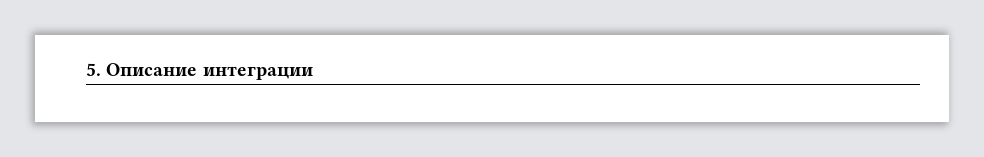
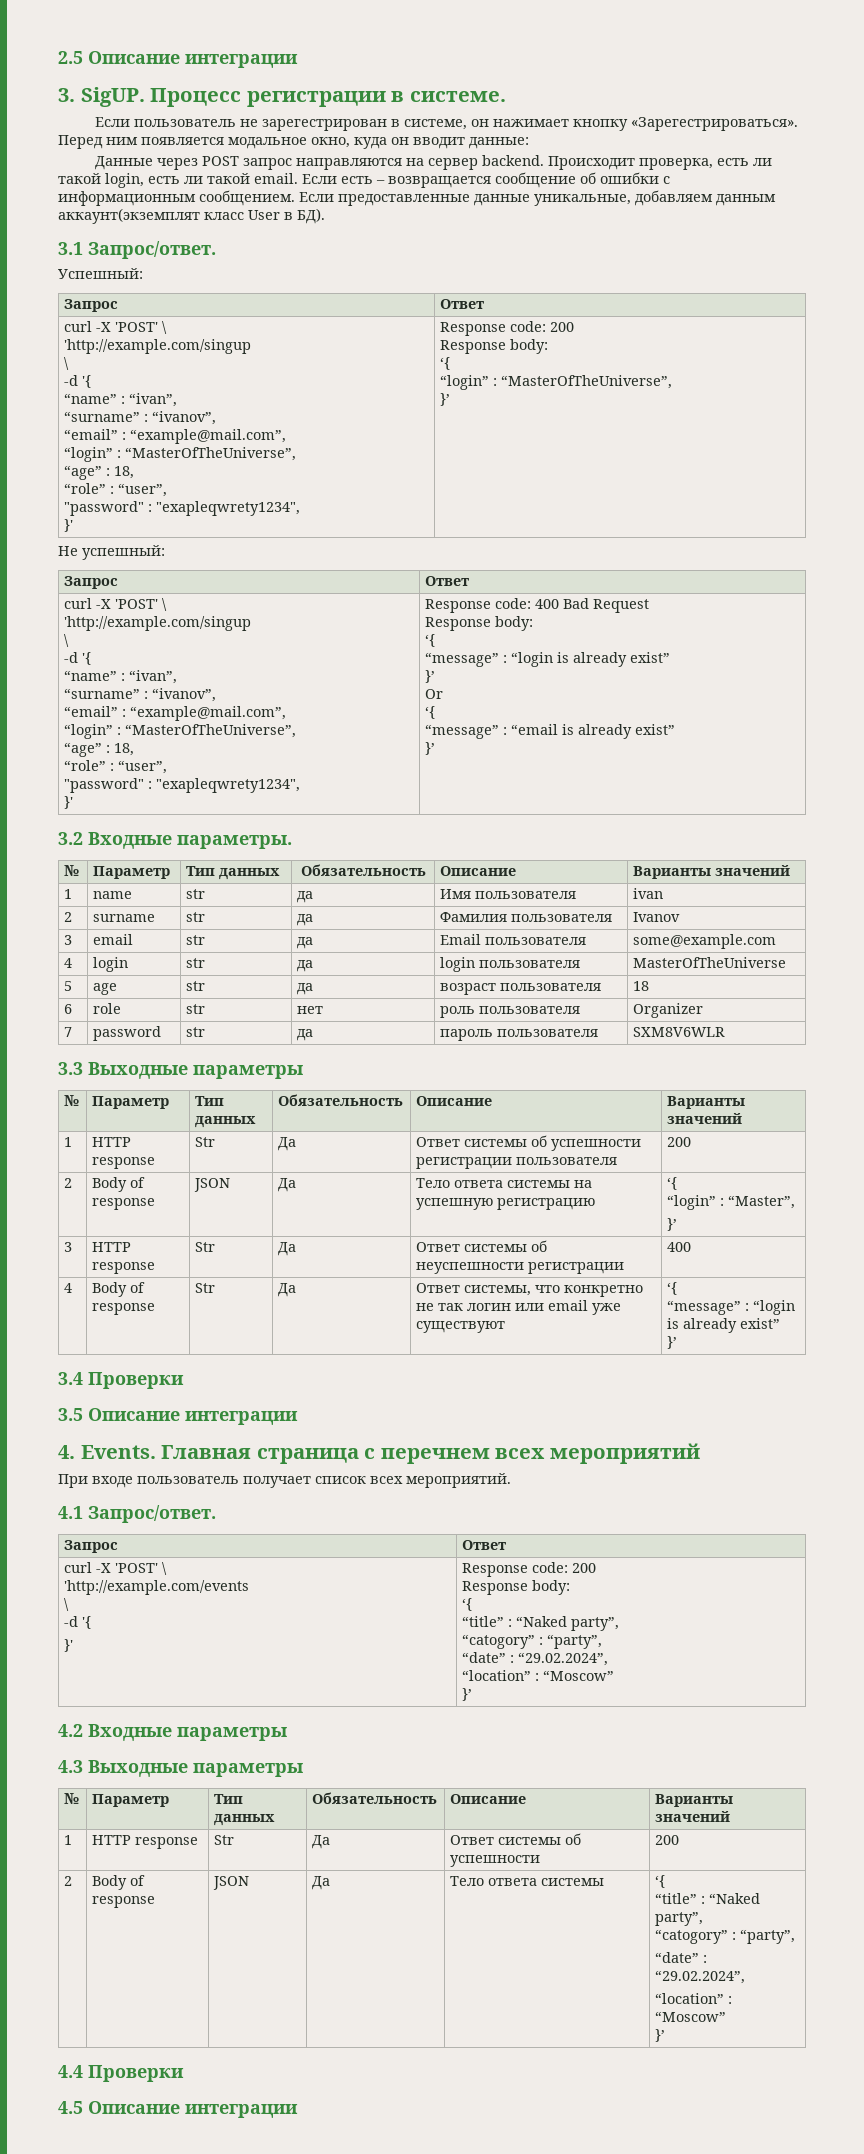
[86,63,313,80] 5. Описание интеграции -> [58,51,298,68] [58,87,506,107] [94,117,798,131] [58,135,529,149] [94,155,772,170] [58,172,670,188] [58,190,776,206] [58,208,325,224] [58,241,216,259] [58,268,143,279] [64,299,119,312] [440,299,485,309] [64,321,168,334] [64,339,252,354] [64,357,70,370] [64,375,92,388] [64,393,178,407] [64,411,217,425] [64,429,287,444] [64,447,297,462] [64,465,135,480] [64,483,168,497] [64,501,301,516] [64,519,74,532] [440,321,575,336] [440,339,549,354] [440,357,451,370] [440,375,673,390] [440,393,451,406] [58,545,165,560] [64,576,119,589] [425,576,470,586] [64,598,168,611] [64,616,252,631] [64,634,70,647] [64,652,92,665] [64,670,178,684] [64,688,217,702] [64,706,287,721] [64,724,297,739] [64,742,135,757] [64,760,168,774] [64,778,301,793] [64,796,74,809] [425,598,650,613] [425,616,534,631] [425,634,436,647] [425,652,671,667] [425,670,436,683] [425,689,444,699] [425,706,436,719] [425,724,676,739] [425,742,436,755] [58,832,292,849] [64,865,80,876] [93,866,171,879] [186,866,281,880] [300,864,426,876] [440,866,517,876] [633,865,791,879] [64,889,73,899] [93,891,133,899] [186,889,206,899] [297,891,314,903] [440,889,577,899] [633,888,664,899] [64,912,73,922] [93,914,156,922] [186,912,206,922] [297,914,314,926] [440,912,613,922] [633,912,681,922] [64,935,73,945] [93,934,134,945] [186,935,206,945] [297,937,314,949] [440,934,587,945] [633,934,777,949] [64,958,73,968] [93,957,129,972] [186,958,206,968] [297,960,314,972] [440,957,581,972] [633,957,787,968] [64,981,73,991] [93,983,118,995] [186,981,206,991] [297,983,314,995] [440,983,602,995] [633,981,650,991] [64,1004,73,1014] [93,1003,122,1014] [186,1004,206,1014] [297,1006,324,1014] [440,1006,581,1018] [633,1003,704,1018] [64,1027,73,1037] [93,1026,162,1041] [186,1027,206,1037] [297,1029,314,1041] [440,1029,599,1041] [633,1027,726,1037] [58,1062,303,1079] [64,1095,80,1106] [92,1096,170,1109] [195,1096,225,1106] [195,1116,257,1128] [278,1094,404,1106] [416,1096,493,1106] [667,1096,746,1109] [667,1113,743,1124] [64,1137,73,1147] [92,1137,132,1147] [92,1157,156,1169] [195,1137,216,1147] [278,1137,297,1151] [416,1135,642,1151] [416,1157,618,1169] [667,1137,692,1147] [64,1178,73,1188] [92,1177,146,1192] [92,1198,156,1210] [194,1178,231,1192] [278,1178,297,1192] [416,1178,593,1188] [416,1198,596,1210] [667,1177,678,1190] [667,1195,796,1210] [667,1218,678,1231] [64,1242,73,1252] [92,1242,132,1252] [92,1262,156,1274] [195,1242,216,1252] [278,1242,297,1256] [416,1240,548,1252] [416,1262,625,1274] [667,1242,692,1252] [64,1283,73,1293] [92,1282,146,1297] [92,1303,156,1315] [195,1283,216,1293] [278,1283,297,1297] [416,1283,644,1297] [416,1300,622,1315] [416,1321,506,1333] [667,1282,678,1295] [667,1300,796,1315] [667,1318,781,1333] [667,1336,678,1349] [58,1372,184,1389] [58,1408,298,1425] [58,1443,700,1464] [58,1473,511,1488] [58,1505,216,1523] [64,1540,119,1553] [462,1540,507,1550] [64,1562,168,1575] [64,1580,250,1595] [64,1598,70,1611] [64,1616,92,1629] [64,1639,74,1652] [462,1562,597,1577] [462,1580,571,1595] [462,1598,473,1611] [462,1616,620,1631] [462,1634,603,1649] [462,1652,609,1666] [462,1670,615,1681] [462,1688,473,1701] [58,1724,287,1741] [58,1760,303,1777] [64,1793,80,1804] [92,1794,170,1807] [214,1794,244,1804] [214,1814,276,1826] [312,1792,438,1804] [450,1794,527,1804] [655,1794,734,1807] [655,1811,731,1822] [64,1835,73,1845] [92,1835,199,1849] [214,1835,235,1845] [312,1835,331,1849] [450,1833,582,1845] [450,1855,541,1867] [655,1835,680,1845] [64,1876,73,1886] [92,1875,146,1890] [92,1896,156,1908] [213,1876,250,1890] [312,1876,331,1890] [450,1876,605,1886] [655,1875,666,1888] [655,1893,761,1904] [655,1912,704,1926] [655,1929,796,1944] [655,1952,708,1963] [655,1970,746,1984] [655,1993,733,2004] [655,2011,727,2022] [655,2029,666,2042] [58,2065,184,2082] [58,2101,298,2118] 2.5 Описание интеграции // 3. SigUP. Процесс регистрации в системе. // Если пользователь не зарегестрирован в системе, он нажимает кнопку «Зарегестрироваться». Перед ним появляется модальное окно, куда он вводит данные: // Данные через POST запрос направляются на сервер backend. Происходит проверка, есть ли такой login, есть ли такой email. Если есть – возвращается сообщение об ошибки с информационным сообщением. Если предоставленные данные уникальные, добавляем данным аккаунт(экземплят класс User в БД). // 3.1 Запрос/ответ. // Успешный: // Запрос | Ответ // curl -X 'POST' \ // 'http://example.com/singup // \ // -d '{ // “name” : “ivan”, // “surname” : “ivanov”, // “email” : “example@mail.com”, // “login” : “MasterOfTheUniverse”, // “age” : 18, // “role” : “user”, // "password" : "exapleqwrety1234", // }' | Response code: 200 // Response body: // ‘{ // “login” : “MasterOfTheUniverse”, // }’ // Не успешный: // Запрос | Ответ // curl -X 'POST' \ // 'http://example.com/singup // \ // -d '{ // “name” : “ivan”, // “surname” : “ivanov”, // “email” : “example@mail.com”, // “login” : “MasterOfTheUniverse”, // “age” : 18, // “role” : “user”, // "password" : "exapleqwrety1234", // }' | Response code: 400 Bad Request // Response body: // ‘{ // “message” : “login is already exist” // }’ // Or // ‘{ // “message” : “email is already exist” // }’ // 3.2 Входные параметры. // № | Параметр | Тип данных | Обязательность | Описание | Варианты значений // 1 | name | str | да | Имя пользователя | ivan // 2 | surname | str | да | Фамилия пользователя | Ivanov // 3 | email | str | да | Email пользователя | some@example.com // 4 | login | str | да | login пользователя | MasterOfTheUniverse // 5 | age | str | да | возраст пользователя | 18 // 6 | role | str | нет | роль пользователя | Organizer // 7 | password | str | да | пароль пользователя | SXM8V6WLR // 3.3 Выходные параметры // № | Параметр | Тип данных | Обязательность | Описание | Варианты значений // 1 | HTTP response | Str | Да | Ответ системы об успешности регистрации пользователя | 200 // 2 | Body of response | JSON | Да | Тело ответа системы на успешную регистрацию | ‘{ // “login” : “Master”, // }’ // 3 | HTTP response | Str | Да | Ответ системы об неуспешности регистрации | 400 // 4 | Body of response | Str | Да | Ответ системы, что конкретно не так логин или email уже существуют | ‘{ // “message” : “login is already exist” // }’ // 3.4 Проверки // 3.5 Описание интеграции // 4. Events. Главная страница с перечнем всех мероприятий // При входе пользователь получает список всех мероприятий. // 4.1 Запрос/ответ. // Запрос | Ответ // curl -X 'POST' \ // 'http://example.com/events // \ // -d '{ // }' | Response code: 200 // Response body: // ‘{ // “title” : “Naked party”, // “catogory” : “party”, // “date” : “29.02.2024”, // “location” : “Moscow” // }’ // 4.2 Входные параметры // 4.3 Выходные параметры // № | Параметр | Тип данных | Обязательность | Описание | Варианты значений // 1 | HTTP response | Str | Да | Ответ системы об успешности | 200 // 2 | Body of response | JSON | Да | Тело ответа системы | ‘{ // “title” : “Naked party”, // “catogory” : “party”, // “date” : “29.02.2024”, // “location” : “Moscow” // }’ // 4.4 Проверки // 4.5 Описание интеграции

